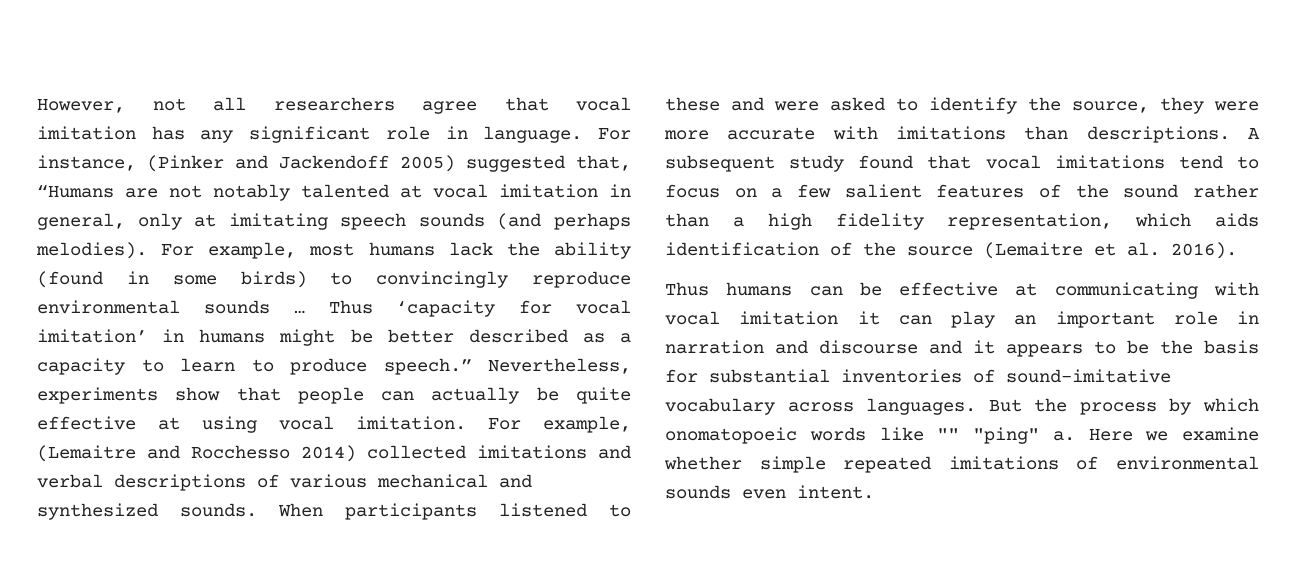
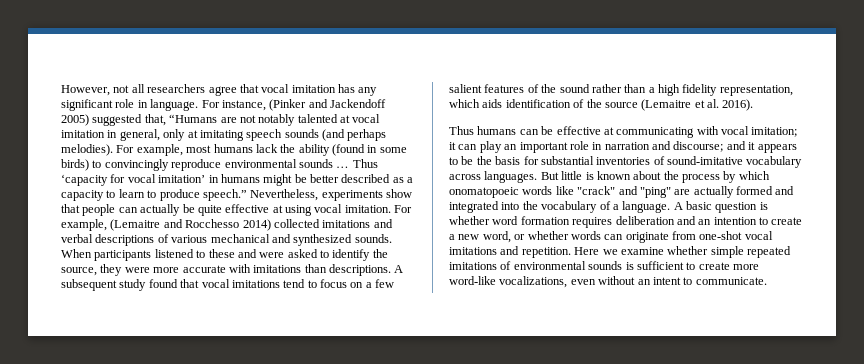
[739,311,839,325] imitation -> [751,127,798,137] imitation;
[819,340,918,354] discourse -> [673,141,724,152] discourse;
(1022, 405) none -> [561,171,662,180] little is known about
[937,427,1075,444] "" "ping" a. -> [577,186,795,198] [449,201,768,213] [449,216,803,228] [449,231,773,243] [449,246,571,258] "crack" and "ping" are actually formed and integrated into the vocabulary of a language. A basic question is whether word formation requires deliberation and an intention to create a new word, or whether words can originate from one-shot vocal imitations and repetition.
[742,485,874,499] even intent. -> [625,261,759,270] [449,276,767,288] is sufficient to create more word-like vocalizations, even without an intent to communicate.

